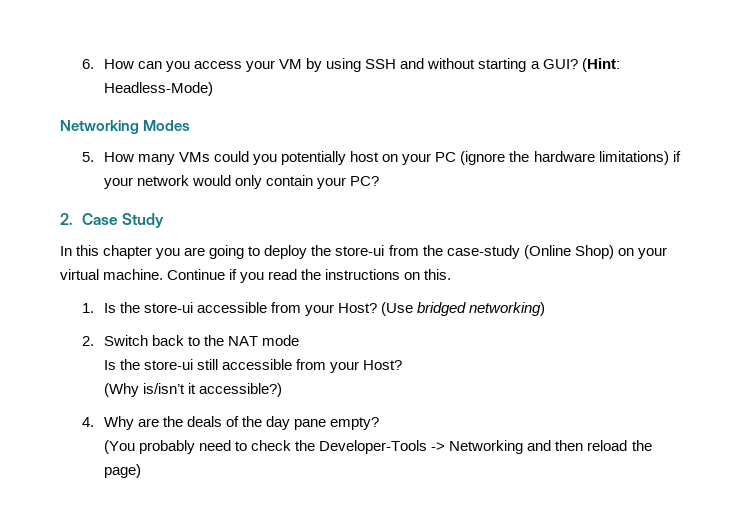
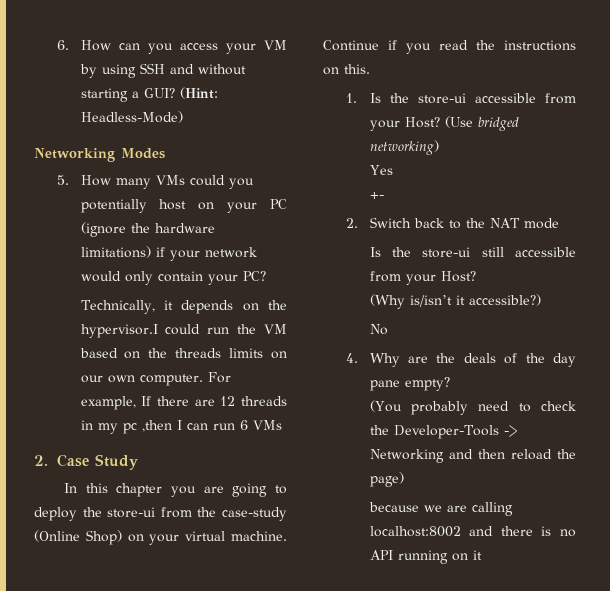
(380, 181) none -> [80,300,287,314] [80,324,287,338] [79,348,287,359] [80,372,231,386] [80,396,287,410] [80,420,282,434] // Technically, it depends on the hypervisor.I could run the VM based on the threads limits on our own computer. For example, If there are 12 threads in my pc ,then I can run 6 VMs
(546, 309) none -> [369,165,393,175] [369,192,384,199] // Yes // +-
(283, 390) none -> [369,324,388,335] // No
(141, 471) none -> [368,502,513,516] [369,526,576,537] [369,550,482,564] // because we are calling localhost:8002 and there is no API running on it

